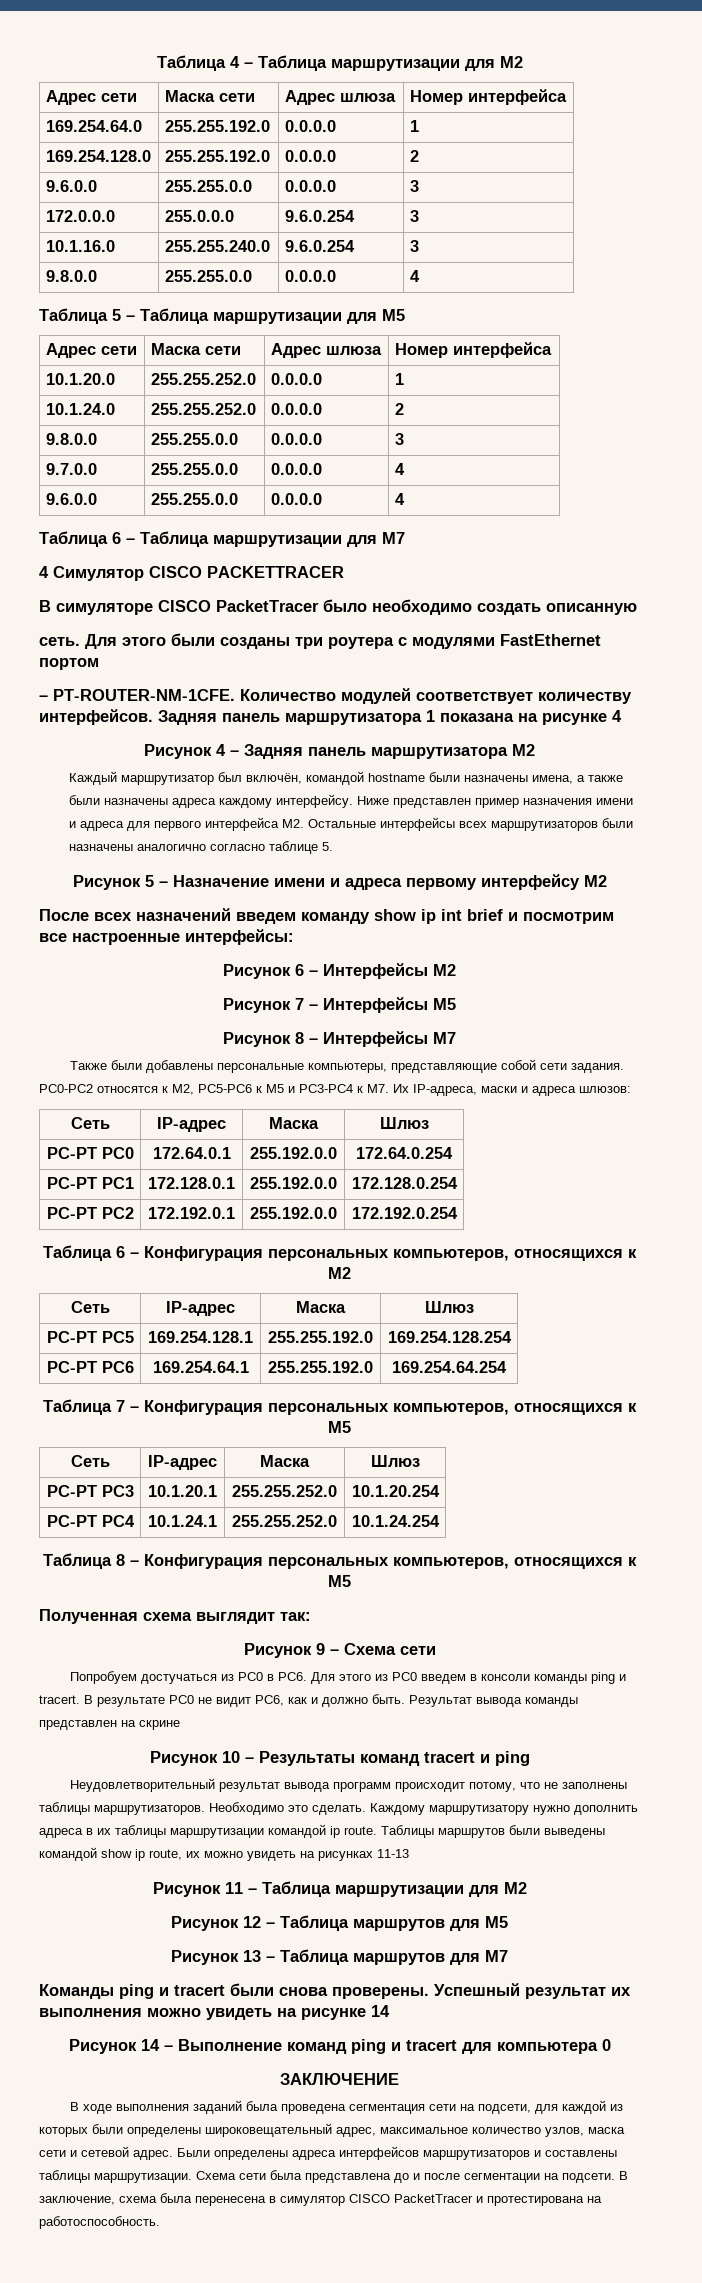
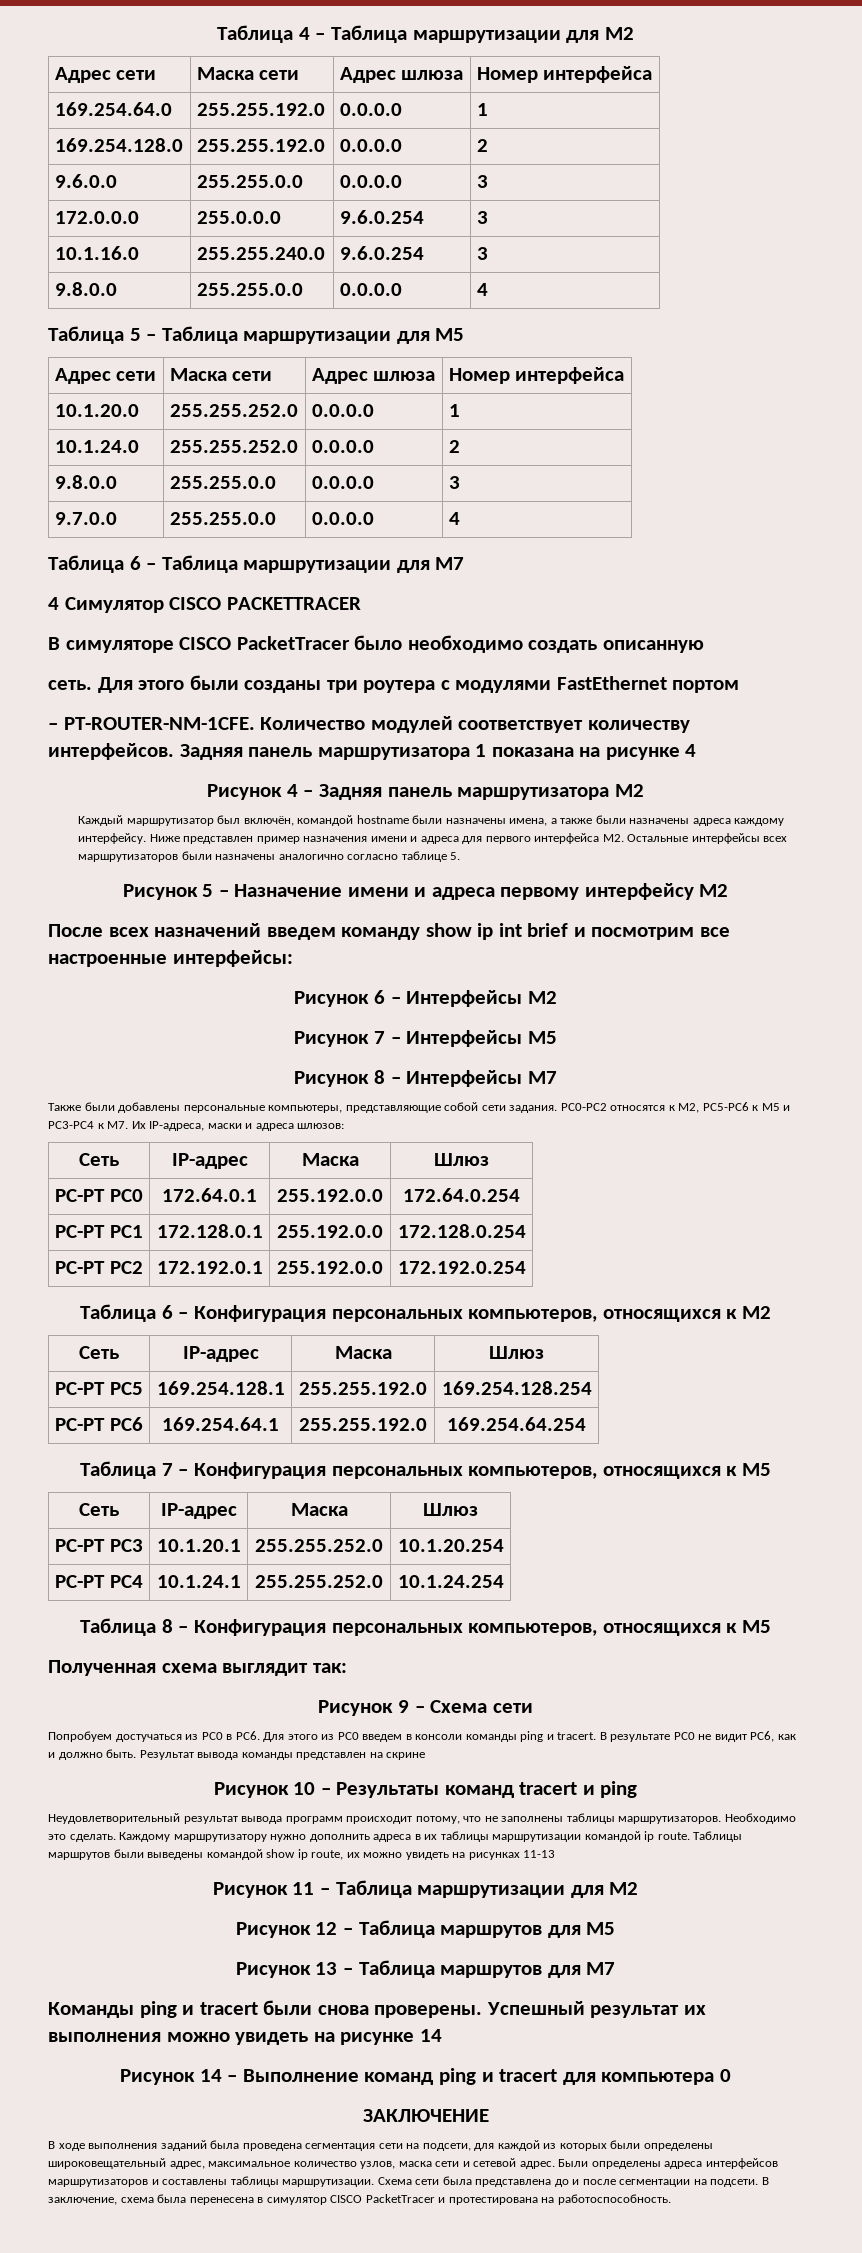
[45,493,97,505] [150,493,238,505] [270,493,322,505] [394,493,405,505] // 9.6.0.0 | 255.255.0.0 | 0.0.0.0 | 4 -> (460, 518) none

